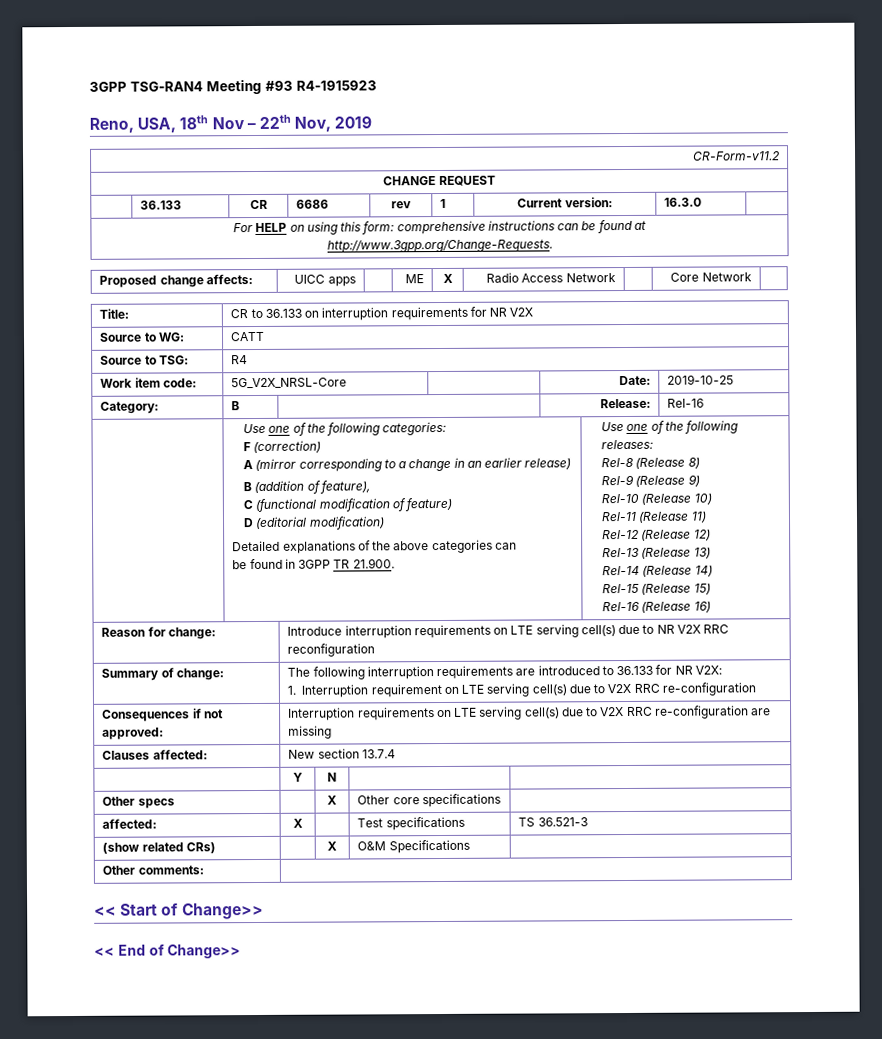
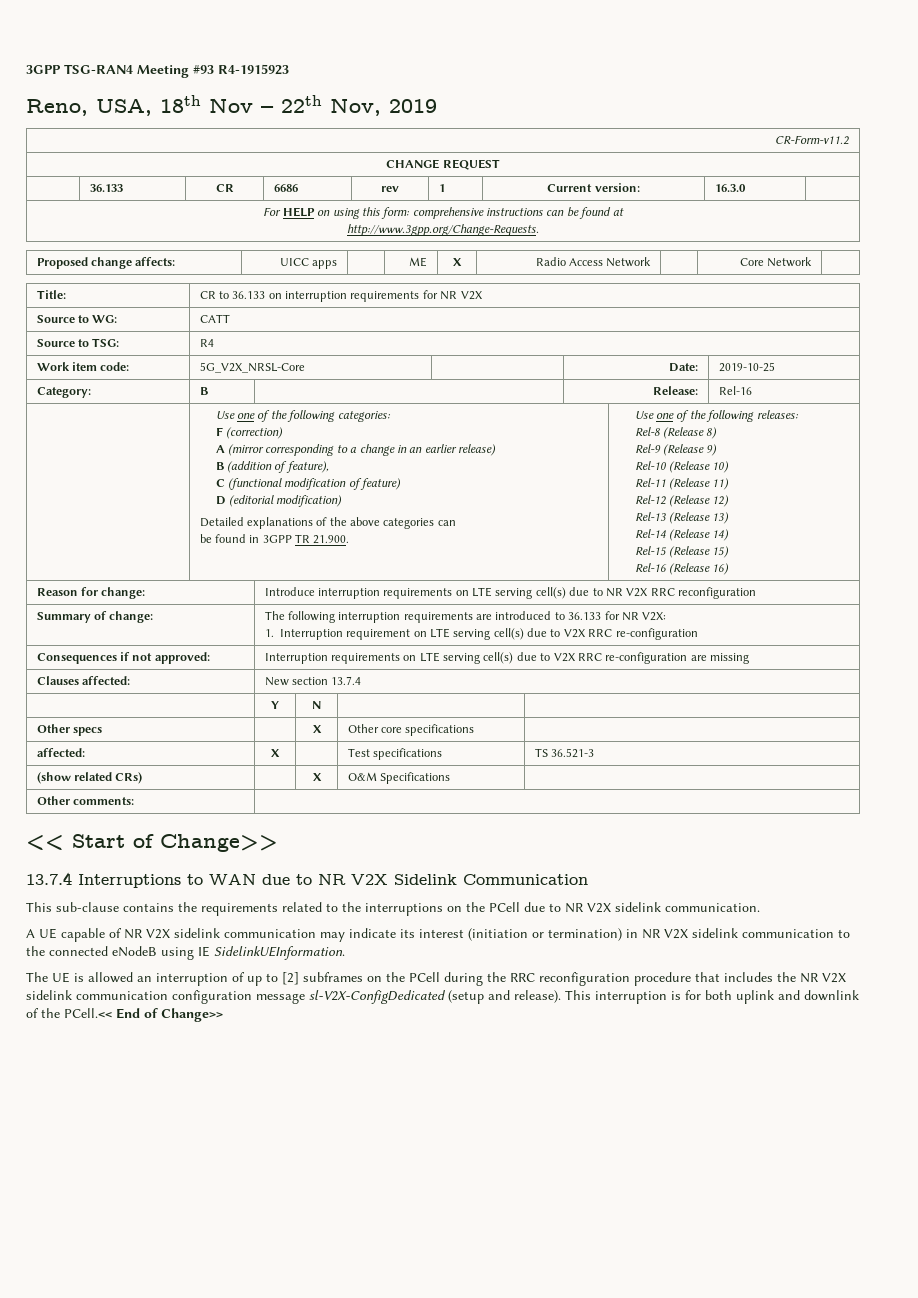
[94,947,115,956] << -> [26,872,588,888] [26,902,760,916] [26,928,850,942] [26,946,345,960] [26,972,846,986] [26,990,859,1004] [26,1008,112,1018] 13.7.4 Interruptions to WAN due to NR V2X Sidelink Communication // This sub-clause contains the requirements related to the interruptions on the PCell due to NR V2X sidelink communication. // A UE capable of NR V2X sidelink communication may indicate its interest (initiation or termination) in NR V2X sidelink communication to the connected eNodeB using IE SidelinkUEInformation. // The UE is allowed an interruption of up to [2] subframes on the PCell during the RRC reconfiguration procedure that includes the NR V2X sidelink communication configuration message sl-V2X-ConfigDedicated (setup and release). This interruption is for both uplink and downlink of the PCell.<<

